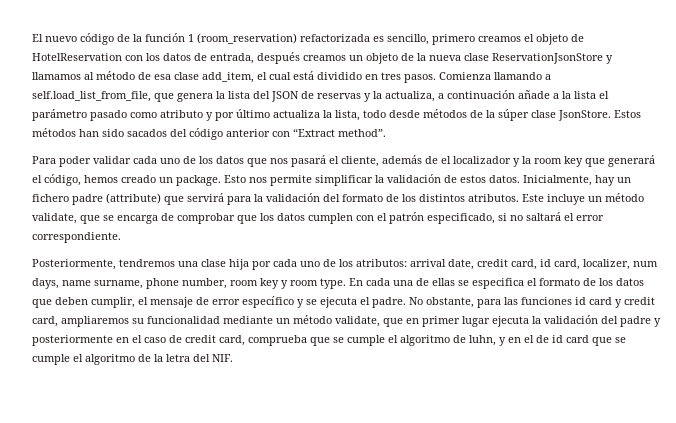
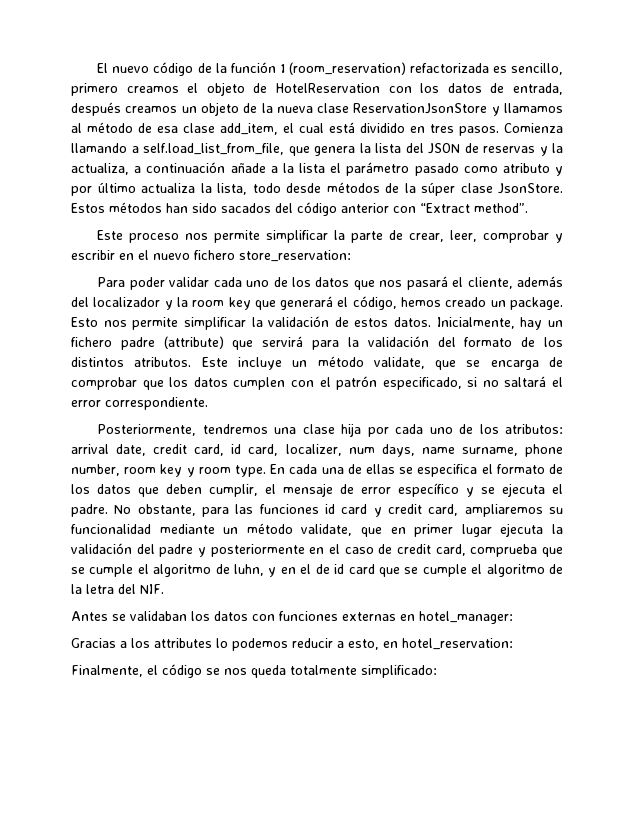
(386, 133) none -> [97,230,564,243] [71,250,351,262] // Este proceso nos permite simplificar la parte de crear, leer, comprobar y escribir en el nuevo fichero store_reservation:
[425,156,451,164] de el -> [71,297,89,307] del
(233, 358) none -> [71,611,513,624] [71,638,513,651] [71,664,437,678] // Antes se validaban los datos con funciones externas en hotel_manager: // Gracias a los attributes lo podemos reducir a esto, en hotel_reservation: // Finalmente, el código se nos queda totalmente simplificado:

